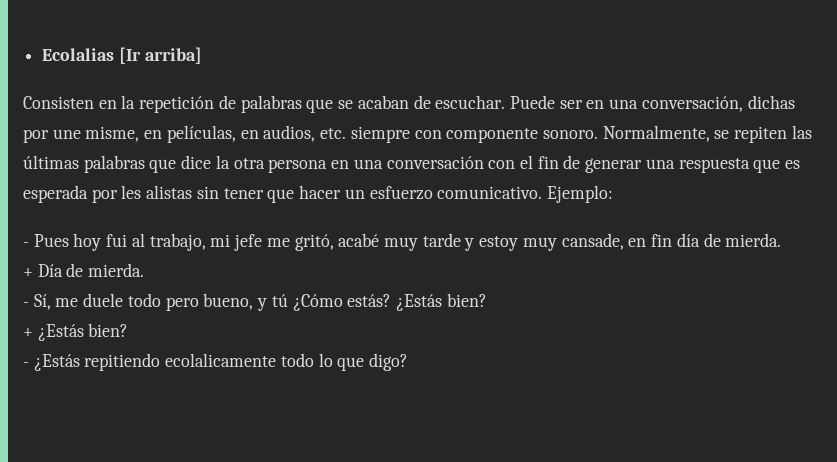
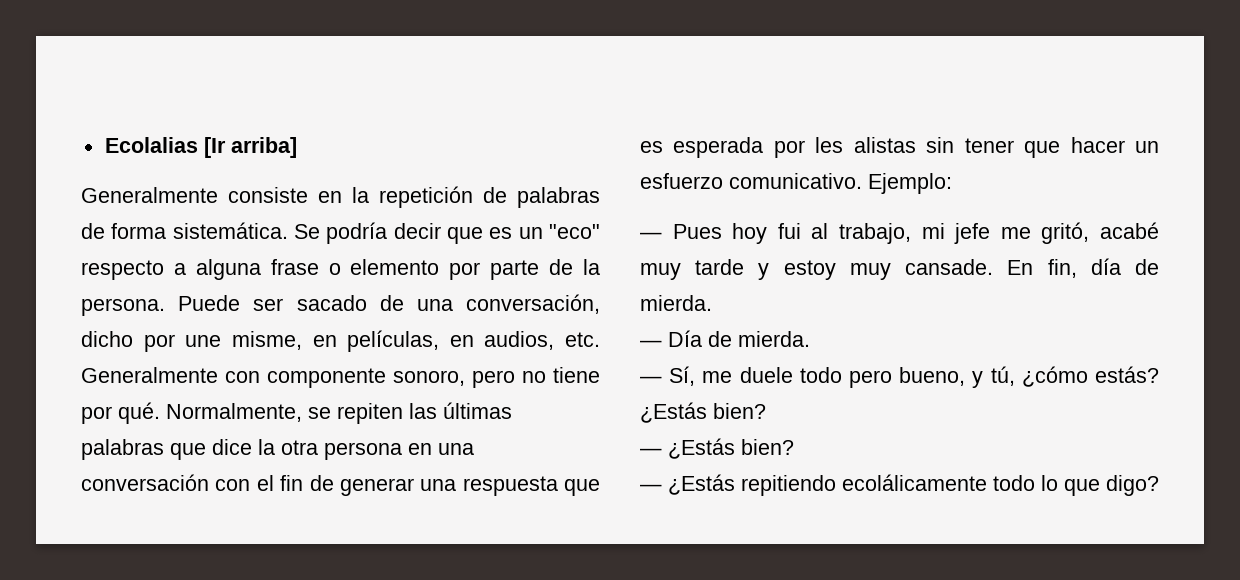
[23,96,94,109] Consisten -> [81,187,308,203] Generalmente consiste
[306,95,605,113] que se acaban de escuchar. Puede ser en -> [81,222,600,244] [81,259,601,280] [81,295,404,316] de forma sistemática. Se podría decir que es un "eco" respecto a alguna frase o elemento por parte de la persona. Puede ser sacado de
[747,95,795,109] dichas -> [81,331,133,347] dicho
[350,126,410,143] siempre -> [81,367,218,383] Generalmente
[542,130,598,139] sonoro. -> [393,367,600,388] [81,402,160,424] sonoro, pero no tiene por qué.
[23,242,29,247] - -> [640,232,662,239] —
[561,233,673,250] cansade, en fin -> [905,259,1077,278] cansade. En fin,
[23,268,33,277] + -> [640,340,662,347] —
[23,302,29,307] - -> [640,376,662,383] —
[271,294,343,311] tú ¿Cómo -> [990,366,1088,387] tú, ¿cómo
[23,323,129,341] [23,362,29,367] + ¿Estás bien? // - -> [640,438,794,459] [640,484,662,491] — ¿Estás bien? // —
[165,353,277,367] ecolalicamente -> [842,474,987,491] ecolálicamente

